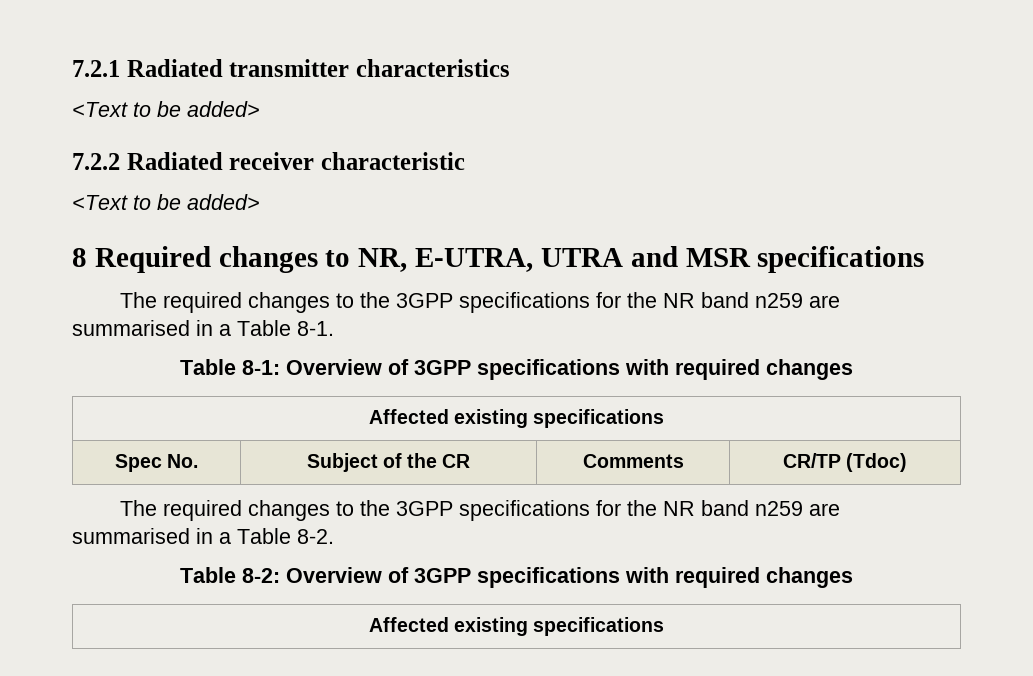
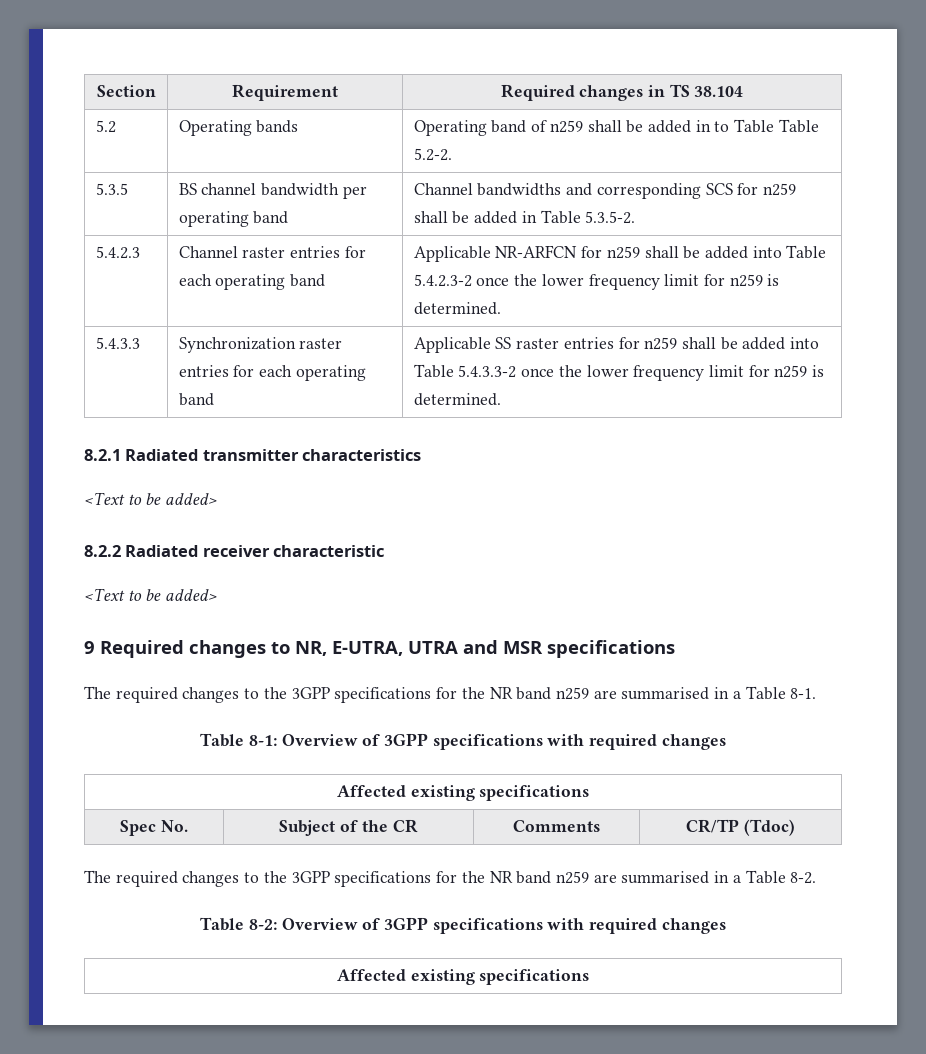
[72,60,120,77] 7.2.1 -> [96,85,156,97] [232,84,338,101] [500,84,744,101] [95,120,116,133] [178,120,299,136] [413,119,819,136] [413,148,452,161] [95,183,128,195] [178,183,367,199] [178,211,289,227] [413,183,797,199] [413,210,636,224] [95,246,140,259] [178,246,366,258] [178,274,326,290] [413,245,827,262] [413,274,780,290] [413,302,501,315] [95,337,140,349] [178,337,343,353] [178,365,366,381] [178,393,214,406] [413,337,820,353] [413,364,825,381] [413,393,501,406] [84,449,121,461] Section | Requirement | Required changes in TS 38.104 // 5.2 | Operating bands | Operating band of n259 shall be added in to Table Table 5.2-2. // 5.3.5 | BS channel bandwidth per operating band | Channel bandwidths and corresponding SCS for n259 shall be added in Table 5.3.5-2. // 5.4.2.3 | Channel raster entries for each operating band | Applicable NR-ARFCN for n259 shall be added into Table 5.4.2.3-2 once the lower frequency limit for n259 is determined. // 5.4.3.3 | Synchronization raster entries for each operating band | Applicable SS raster entries for n259 shall be added into Table 5.4.3.3-2 once the lower frequency limit for n259 is determined. // 8.2.1
[72,153,120,170] 7.2.2 -> [84,545,121,557] 8.2.2
[72,248,87,267] 8 -> [84,641,95,654] 9

